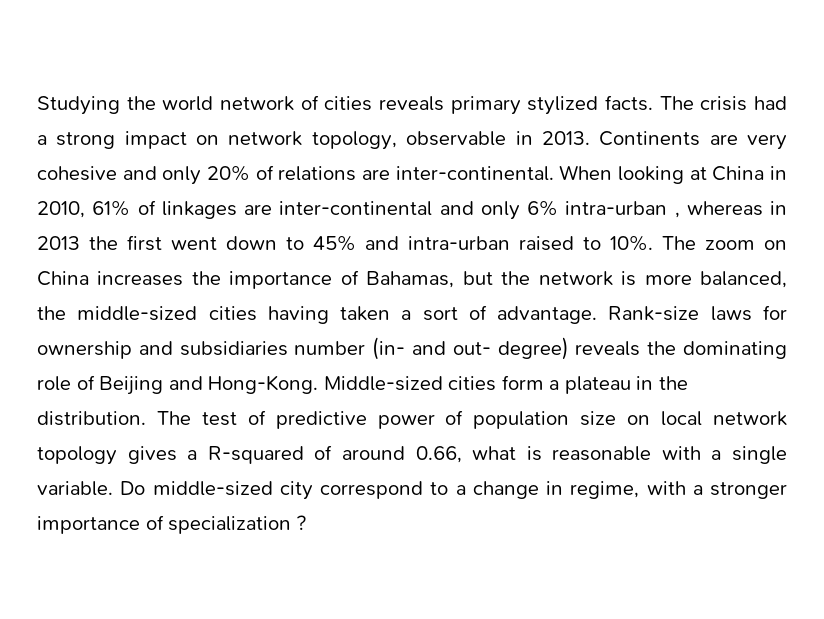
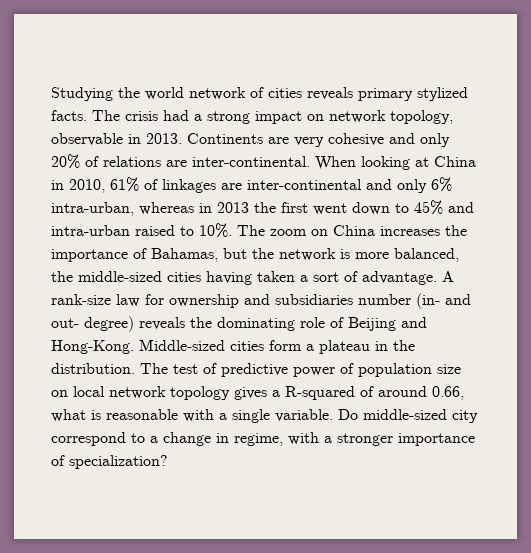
[565,201,680,218] intra-urban , -> [51,202,134,216] intra-urban,
[608,306,752,321] Rank-size laws -> [442,271,454,282] [51,294,140,307] A rank-size law
[168,515,306,534] specialization ? -> [69,455,168,469] specialization?

